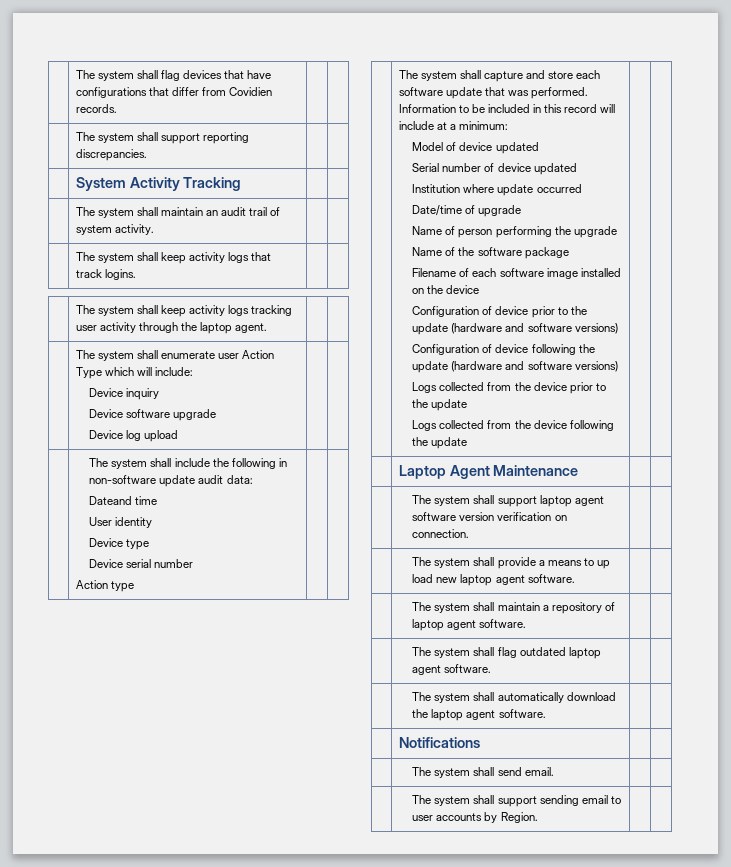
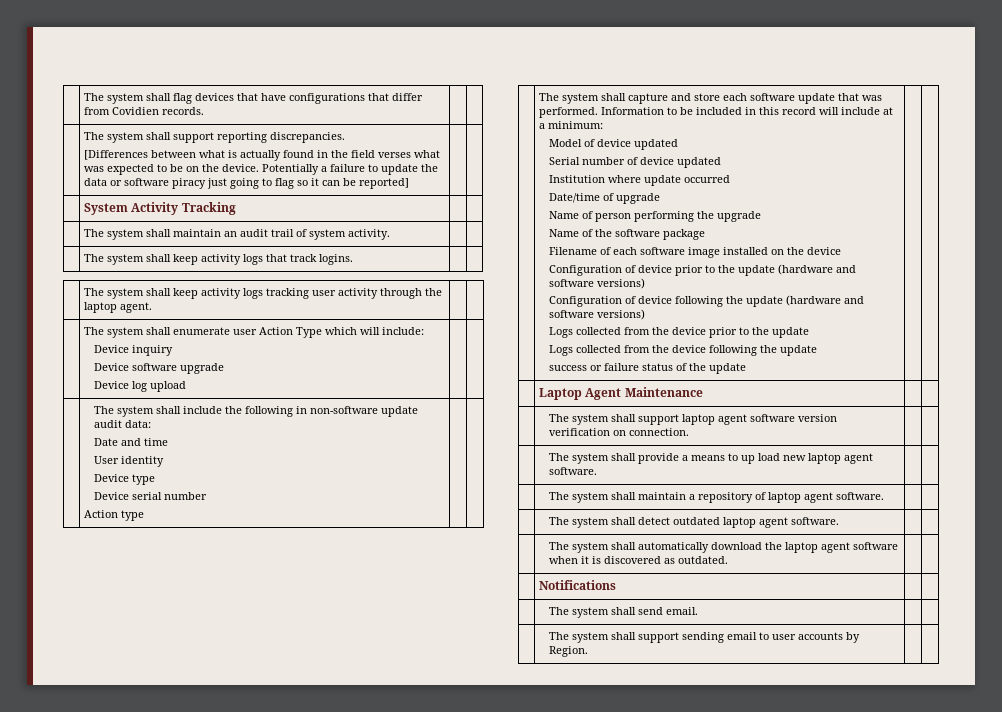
(147, 155) none -> [84,150,441,161] [84,164,439,175] [84,178,410,189] // [Differences between what is actually found in the field verses what was expected to be on the device. Potentially a failure to update the data or software piracy just going to flag so it can be reported]
[89,496,133,505] Dateand -> [93,438,141,446] Date and
(468, 443) none -> [548,363,746,374] // success or failure status of the update
[497,647,517,658] flag -> [637,517,670,525] detect
[498,709,546,718] software. -> [852,542,898,550] [548,556,728,564] software when it is discovered as outdated.

